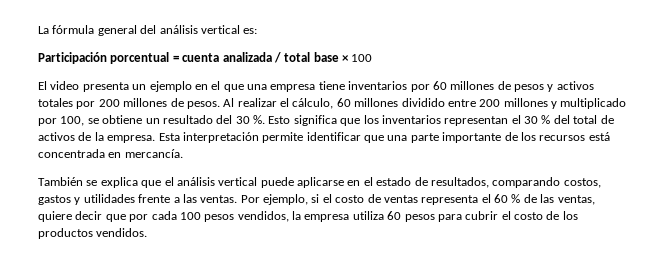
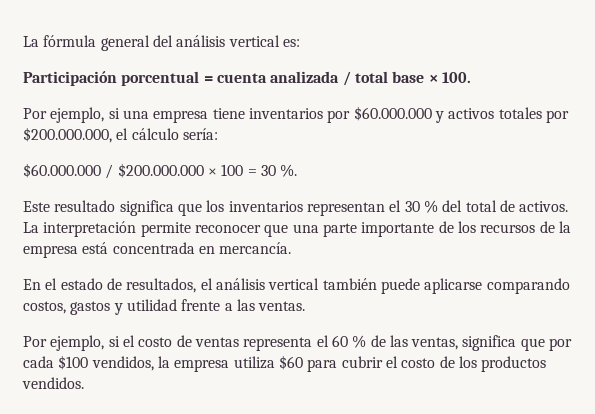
[351,54,373,62] [38,81,244,92] 100 // El video presenta un ejemplo en el que -> [441,72,471,83] [23,107,120,123] 100. // Por ejemplo, si
[432,81,594,92] [38,98,627,109] [38,115,233,126] 60 millones de pesos y activos totales por 200 millones de pesos. Al realizar el cálculo, 60 millones dividido entre 200 millones y multiplicado por 100, se obtiene un resultado del -> [353,106,569,123] [23,127,218,143] [23,163,257,179] $60.000.000 y activos totales por $200.000.000, el cálculo sería: // $60.000.000 / $200.000.000 × 100 =
[268,116,291,124] Esto -> [23,200,116,212] // Este resultado
[38,132,180,143] activos de la empresa. Esta -> [519,201,569,212] [23,222,39,233] activos. La
[306,132,361,141] identificar -> [194,225,261,233] reconocer
(586, 138) none -> [539,221,571,233] [23,245,78,258] de la empresa
[38,177,489,188] También se explica que el análisis vertical puede aplicarse en el estado de resultados, -> [23,278,483,294] En el estado de resultados, el análisis vertical también puede aplicarse
[83,194,135,203] utilidades -> [126,299,177,311] utilidad
(238, 199) none -> (306, 306) //
[38,211,103,222] quiere decir -> [462,335,517,351] significa
[179,212,235,222] 100 pesos -> [58,355,89,370] $100
[387,211,435,222] 60 pesos -> [278,355,303,370] $60

